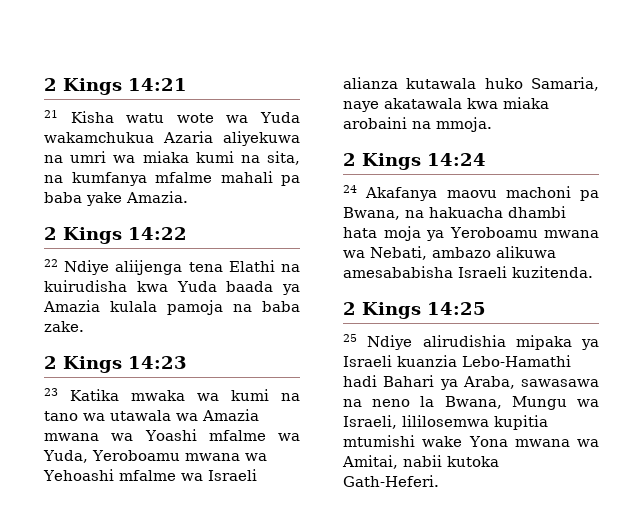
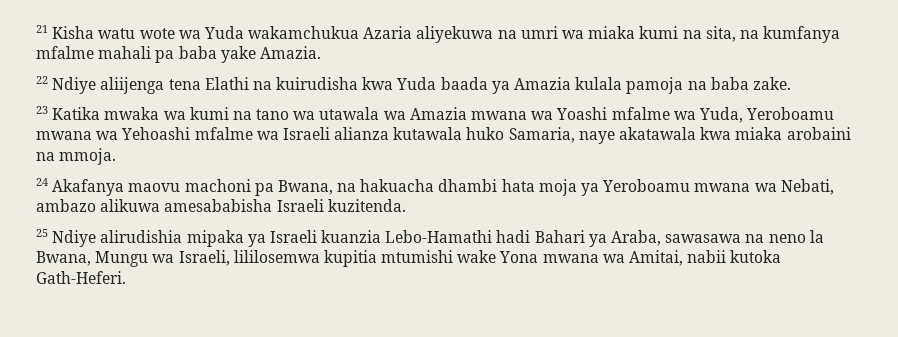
[44,78,187,95] 2 Kings 14:21 // -> (36, 29) none
[44,227,187,244] // 2 Kings 14:22 -> (321, 52) none
[44,356,187,373] // 2 Kings 14:23 -> (791, 83) none
[343,153,486,170] // 2 Kings 14:24 -> (117, 156) none
[343,302,486,319] // 2 Kings 14:25 -> (406, 205) none

